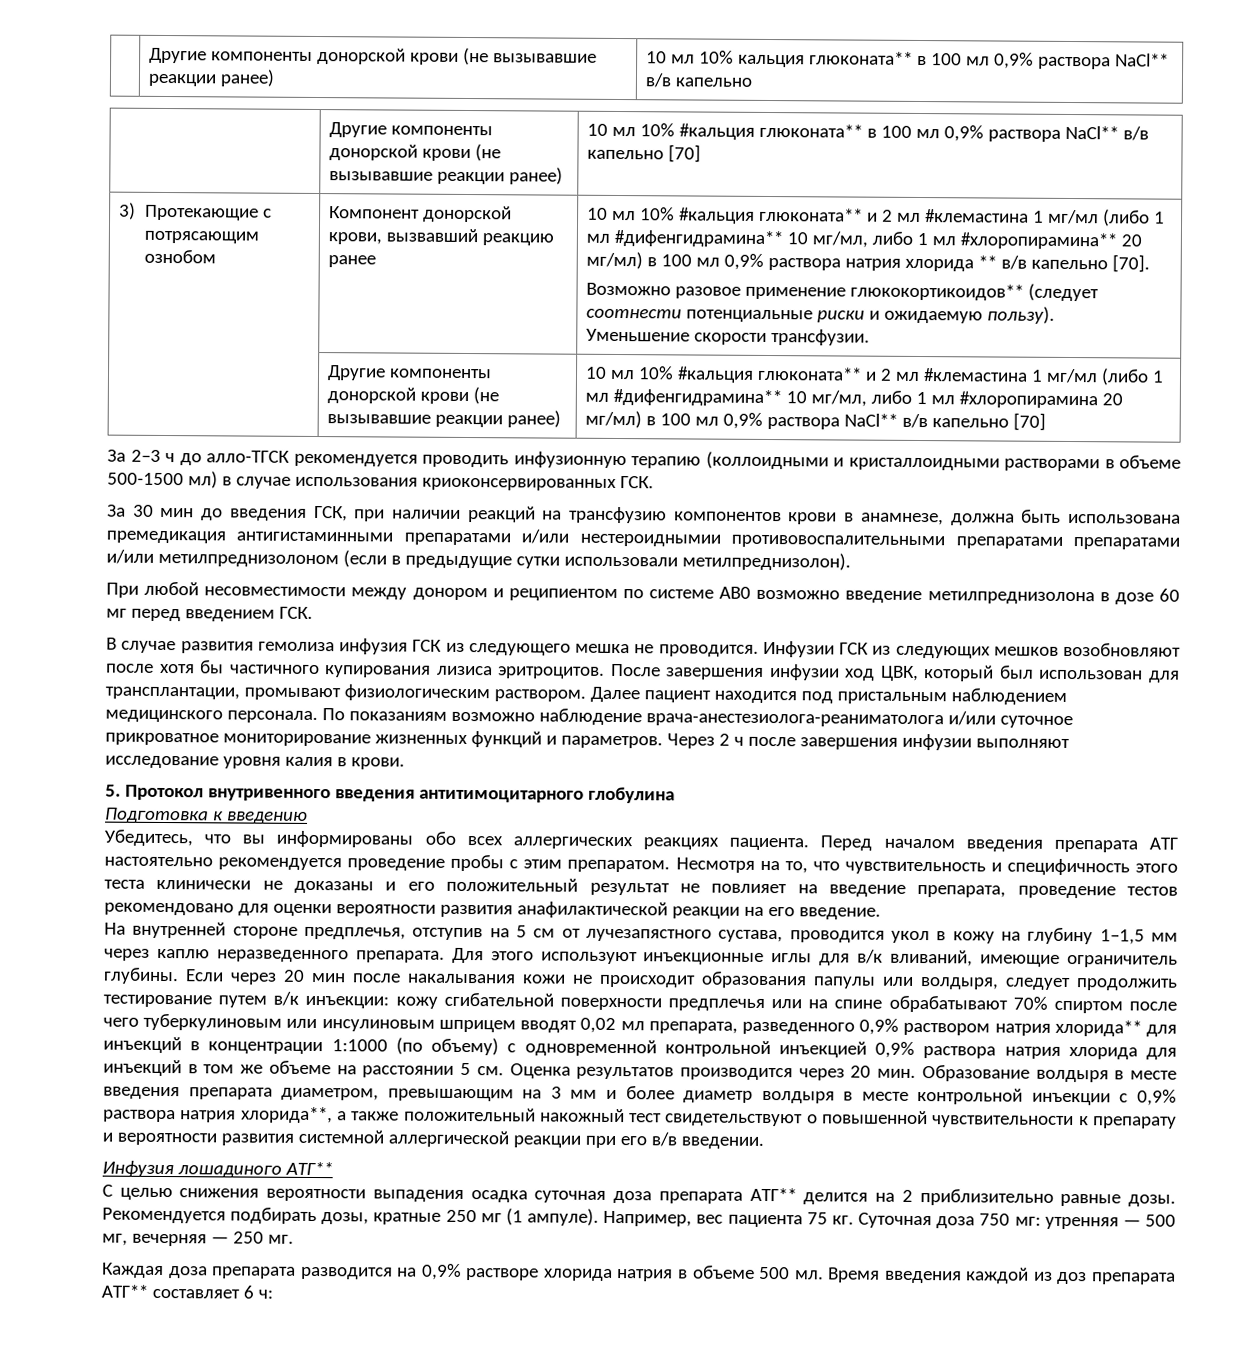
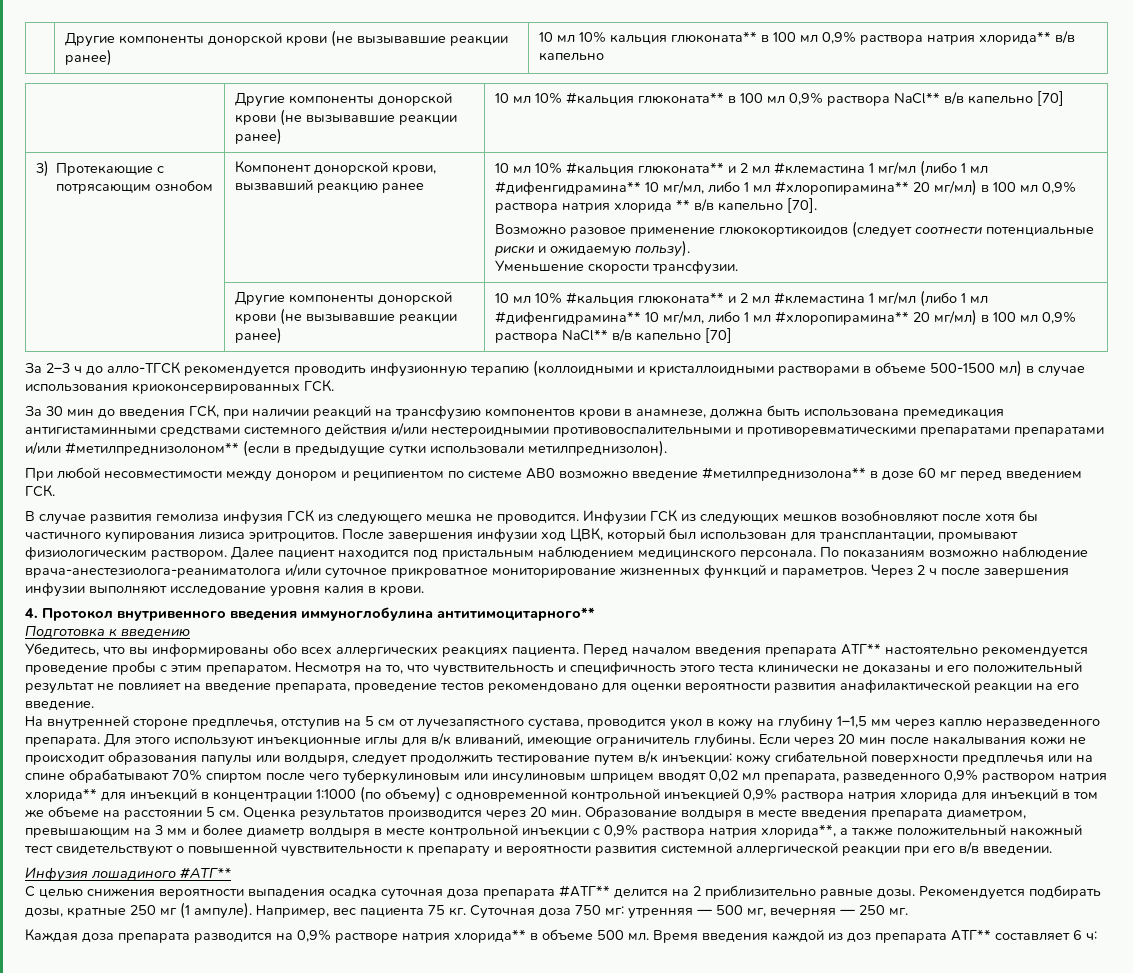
[1115,53,1170,67] NaCl** -> [927,31,1052,45] натрия хлорида**
[850,283,1025,301] глюкокортикоидов** -> [719,226,849,237] глюкокортикоидов
[959,391,1099,409] #хлоропирамина -> [775,311,910,325] #хлоропирамина**
[403,532,511,546] препаратами -> [160,423,387,437] средствами системного действия
(946, 541) none -> [735,426,916,437] и противоревматическими
[157,553,339,568] метилпреднизолоном -> [65,442,239,456] #метилпреднизолоном**
[927,591,1095,605] метилпреднизолона -> [702,467,866,481] #метилпреднизолона**
[105,784,121,797] 5. -> [25,608,38,618] 4.
[418,786,675,804] антитимоцитарного глобулина -> [301,607,595,621] иммуноглобулина антитимоцитарного**
[1149,837,1179,850] АТГ -> [841,643,881,655] АТГ**
[284,1161,333,1176] АТГ** -> [180,867,231,879] #АТГ**
[749,1187,797,1202] АТГ** -> [559,885,610,897] #АТГ**
[543,1268,674,1282] хлорида натрия -> [402,929,526,943] натрия хлорида**

